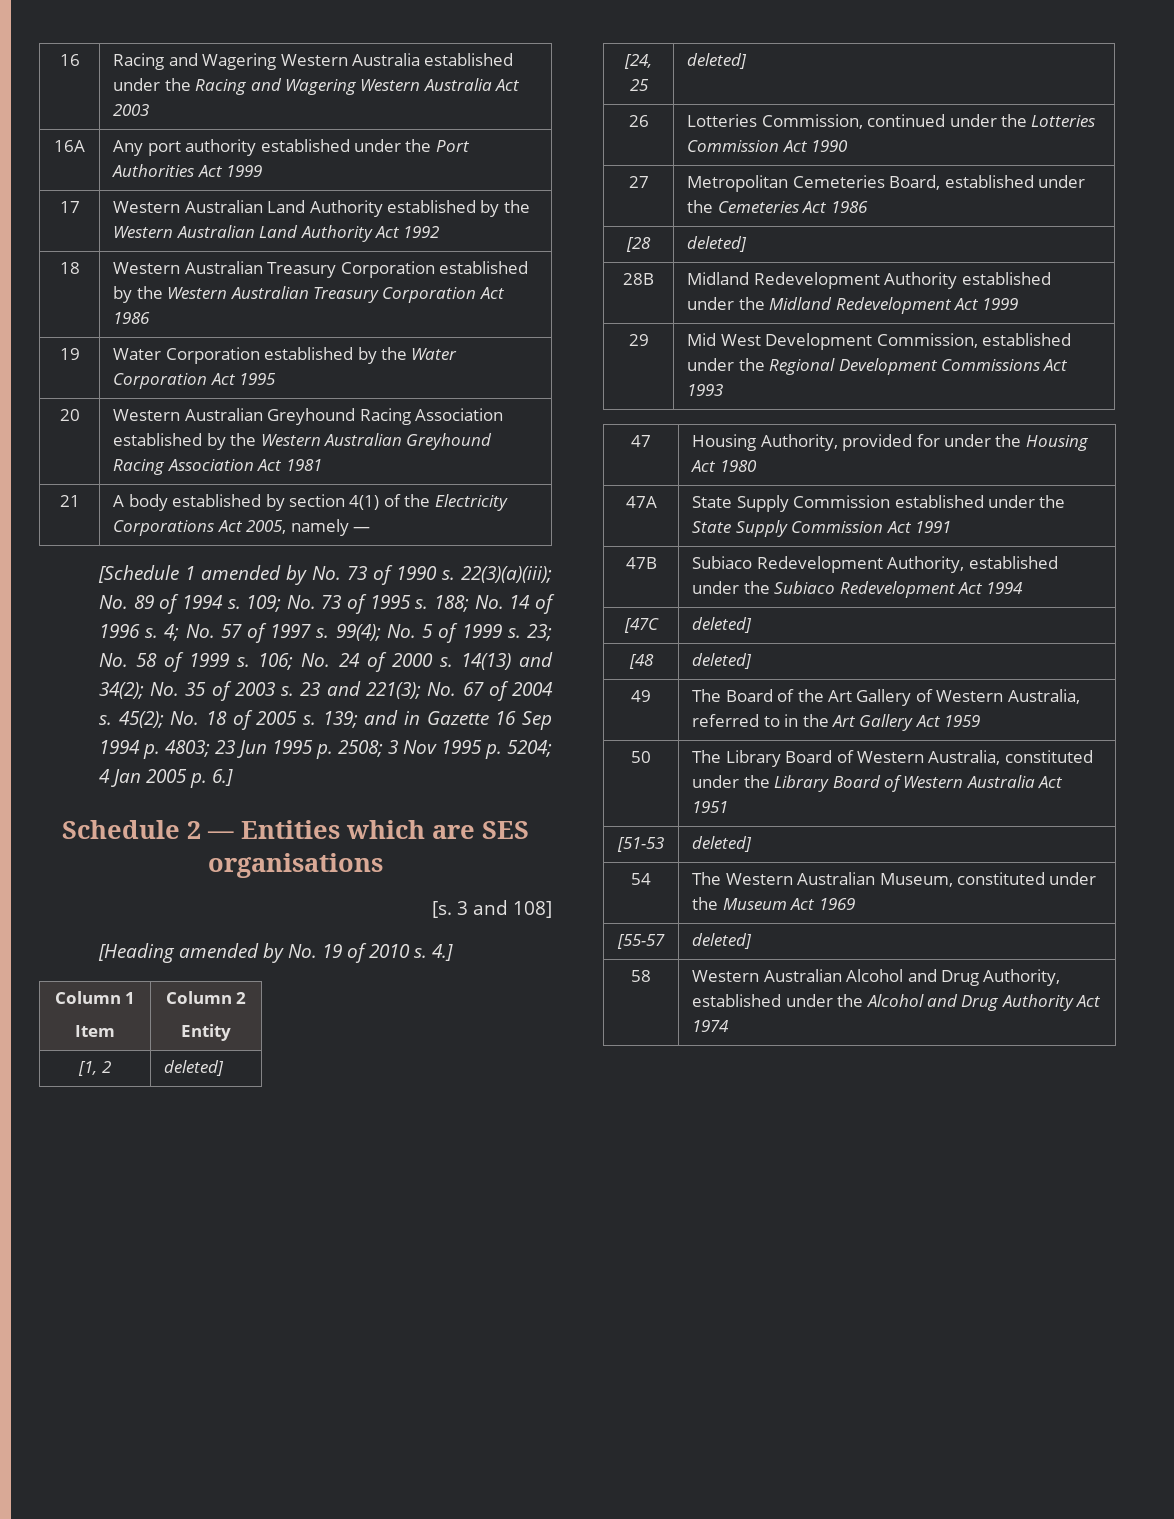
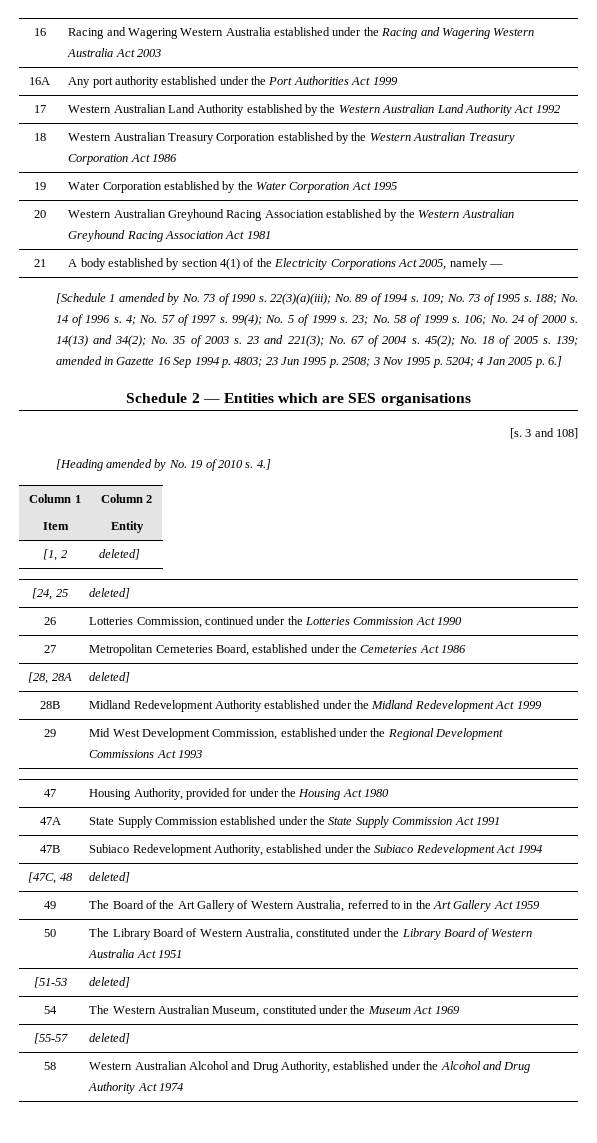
[364,710,399,725] and -> [55,356,102,365] amended
[626,237,651,252] [28 -> [28,672,72,684] [28, 28A
[623,618,659,633] [692,617,753,633] [628,654,654,669] [47C | deleted] // [48 -> [28,872,73,884] [47C, 48

